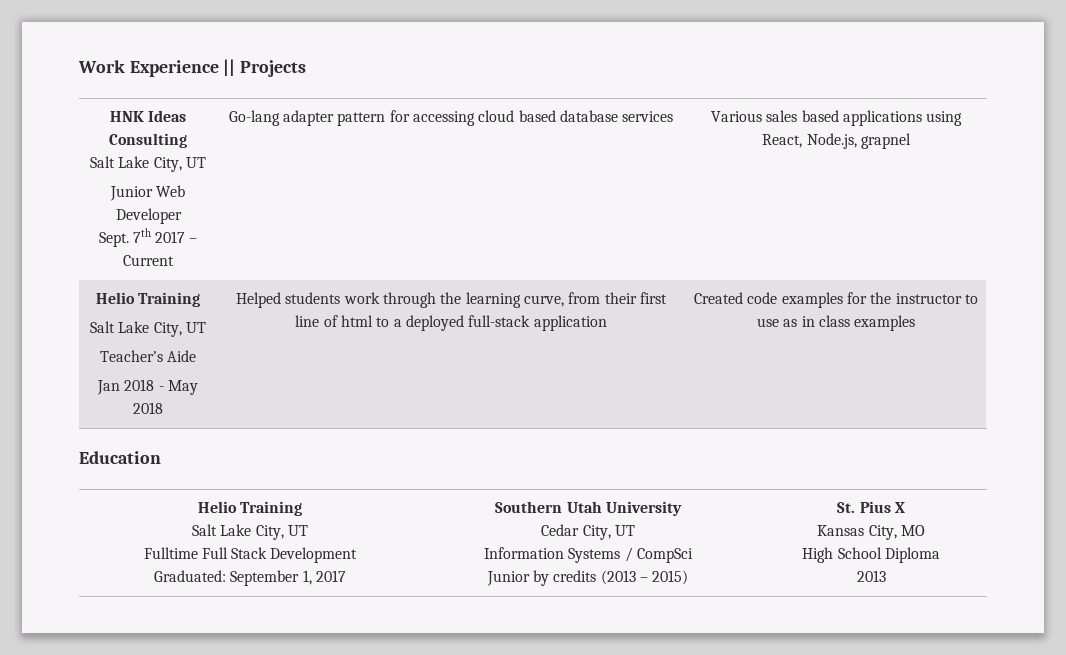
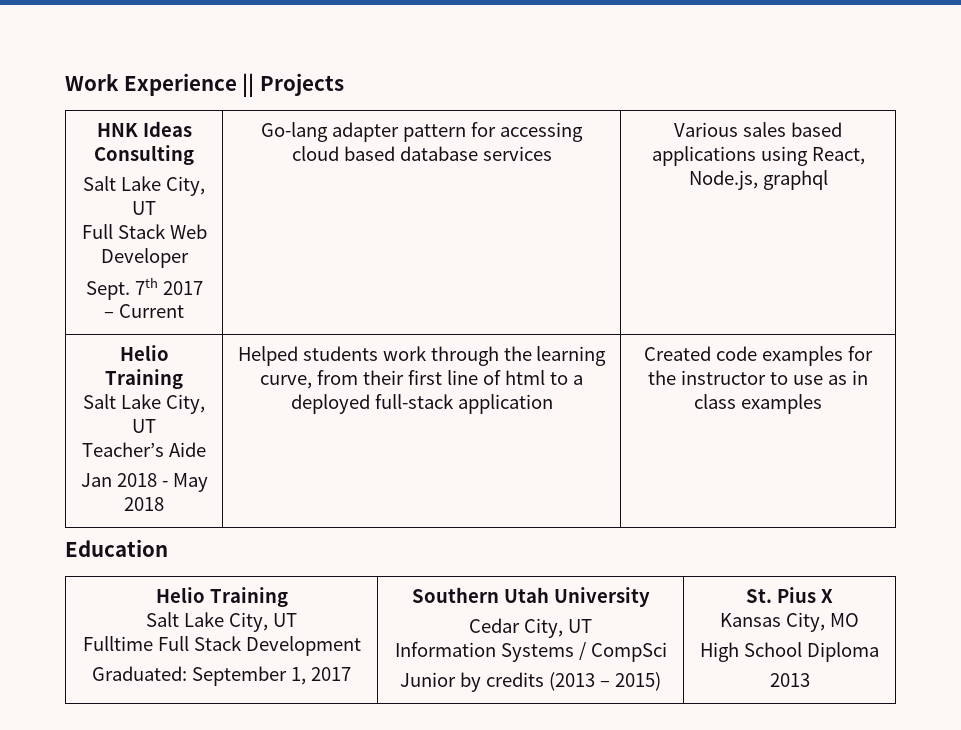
[109,186,153,201] Junior -> [81,224,166,239] Full Stack
[860,133,911,149] grapnel -> [762,170,828,190] graphql

